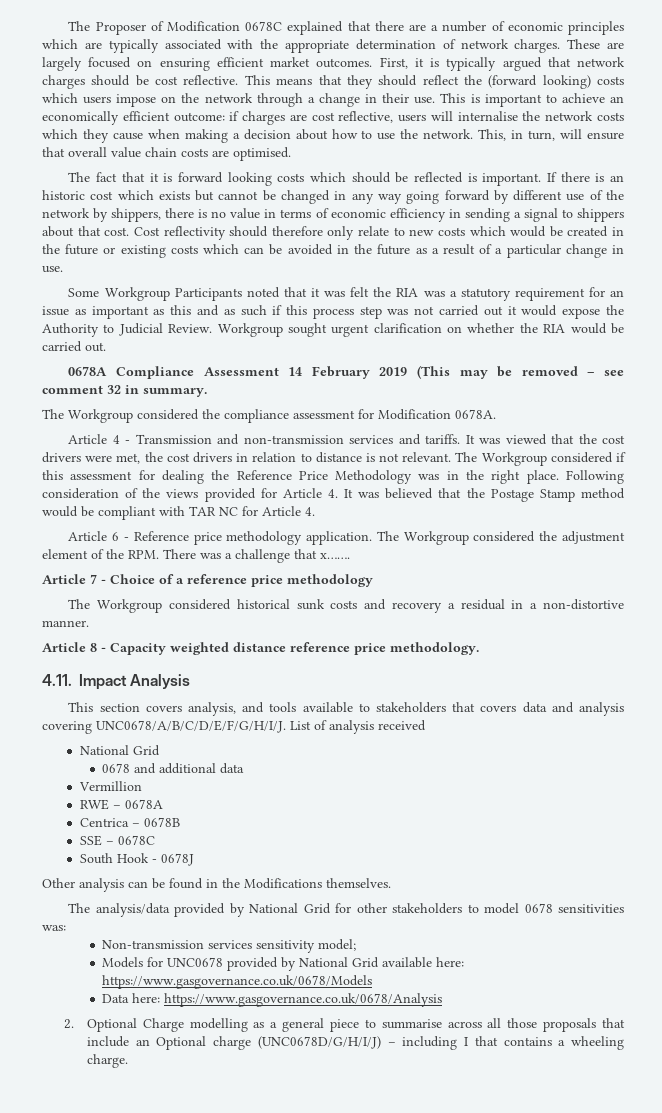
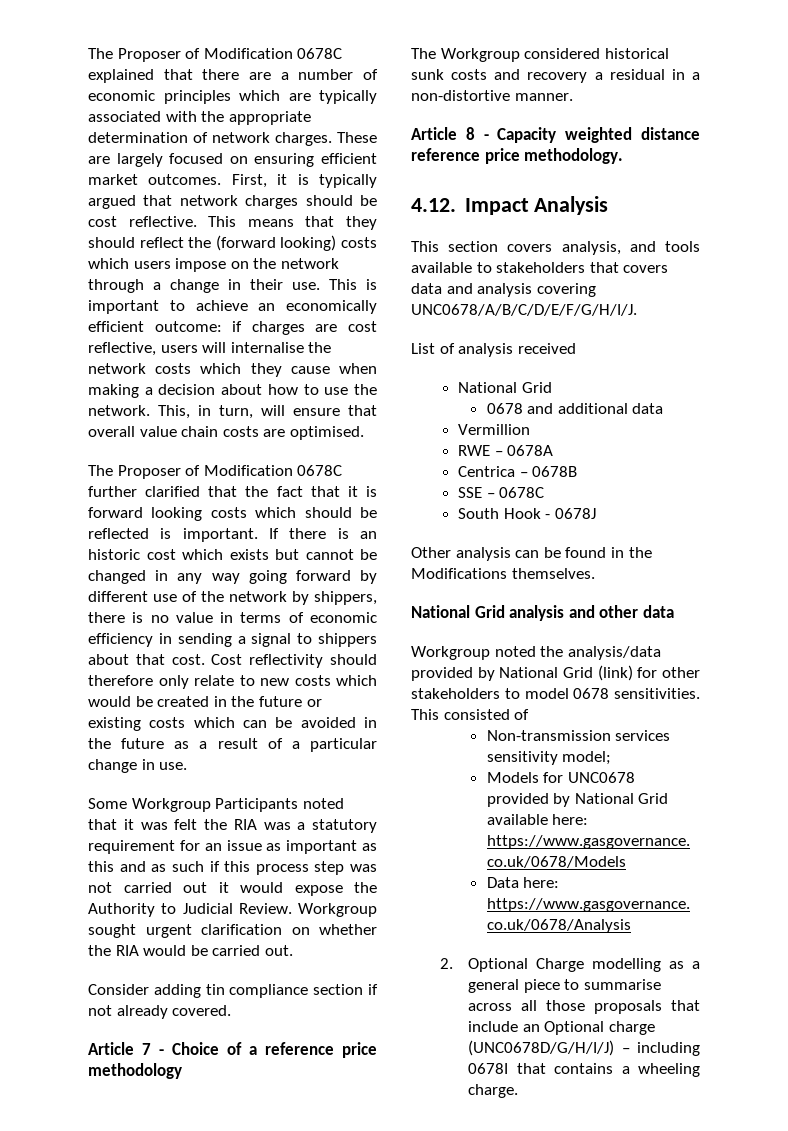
(91, 177) none -> [117,465,343,479] [88,486,269,497] Proposer of Modification 0678C further clarified that the
[68,365,625,379] [42,385,207,397] [42,409,496,423] [68,434,625,445] [42,452,626,466] [42,470,625,484] [42,488,625,502] [42,506,315,520] [68,531,626,545] [42,549,350,563] 0678A Compliance Assessment 14 February 2019 (This may be removed – see comment 32 in summary. // The Workgroup considered the compliance assessment for Modification 0678A. // Article 4 - Transmission and non-transmission services and tariffs. It was viewed that the cost drivers were met, the cost drivers in relation to distance is not relevant. The Workgroup considered if this assessment for dealing the Reference Price Methodology was in the right place. Following consideration of the views provided for Article 4. It was believed that the Postage Stamp method would be compliant with TAR NC for Article 4. // Article 6 - Reference price methodology application. The Workgroup considered the adjustment element of the RPM. There was a challenge that x……. -> [88,984,379,998] [88,1005,232,1019] Consider adding tin compliance section if not already covered.
[42,674,72,686] 4.11. -> [411,198,456,212] 4.12.
(286, 726) none -> (637, 310) //
[68,903,91,913] The -> [411,605,674,621] [411,646,564,660] National Grid analysis and other data // Workgroup noted the
(331, 908) none -> [597,665,633,681] (link)
[558,904,625,913] [42,925,66,931] sensitivities was: -> [614,688,700,699] [411,709,530,720] sensitivities. This consisted of
[464,1037,469,1046] I -> [467,1063,508,1074] 0678I

